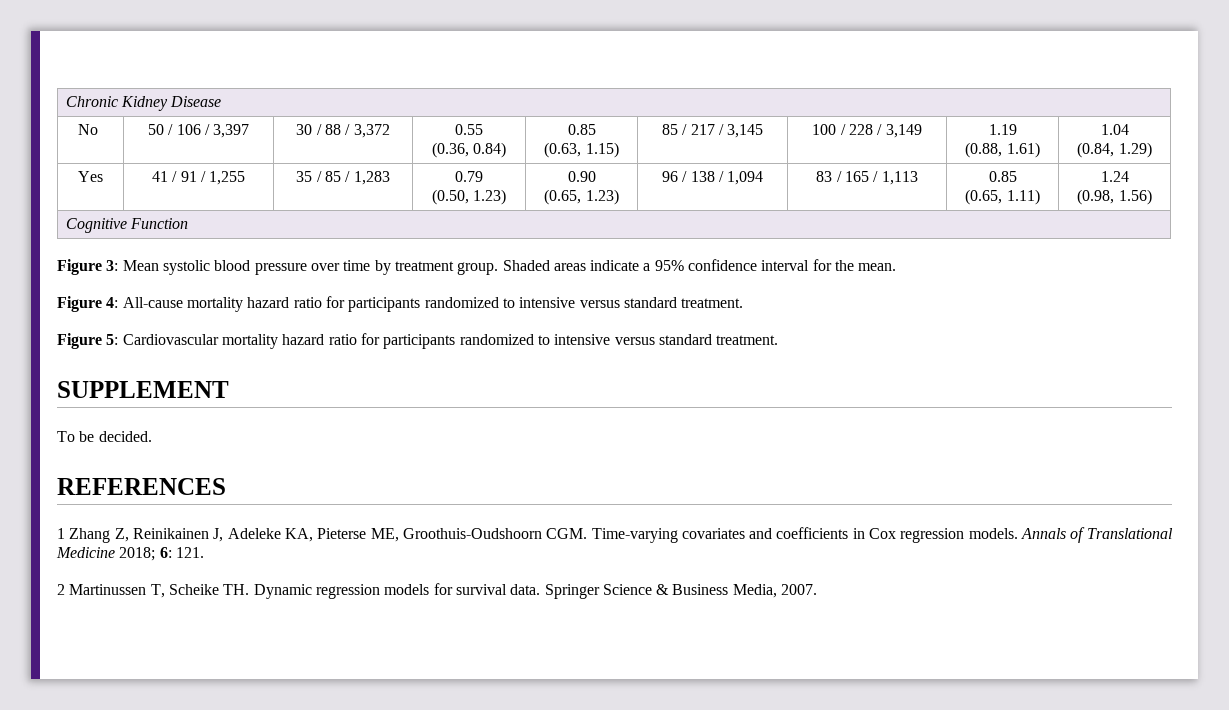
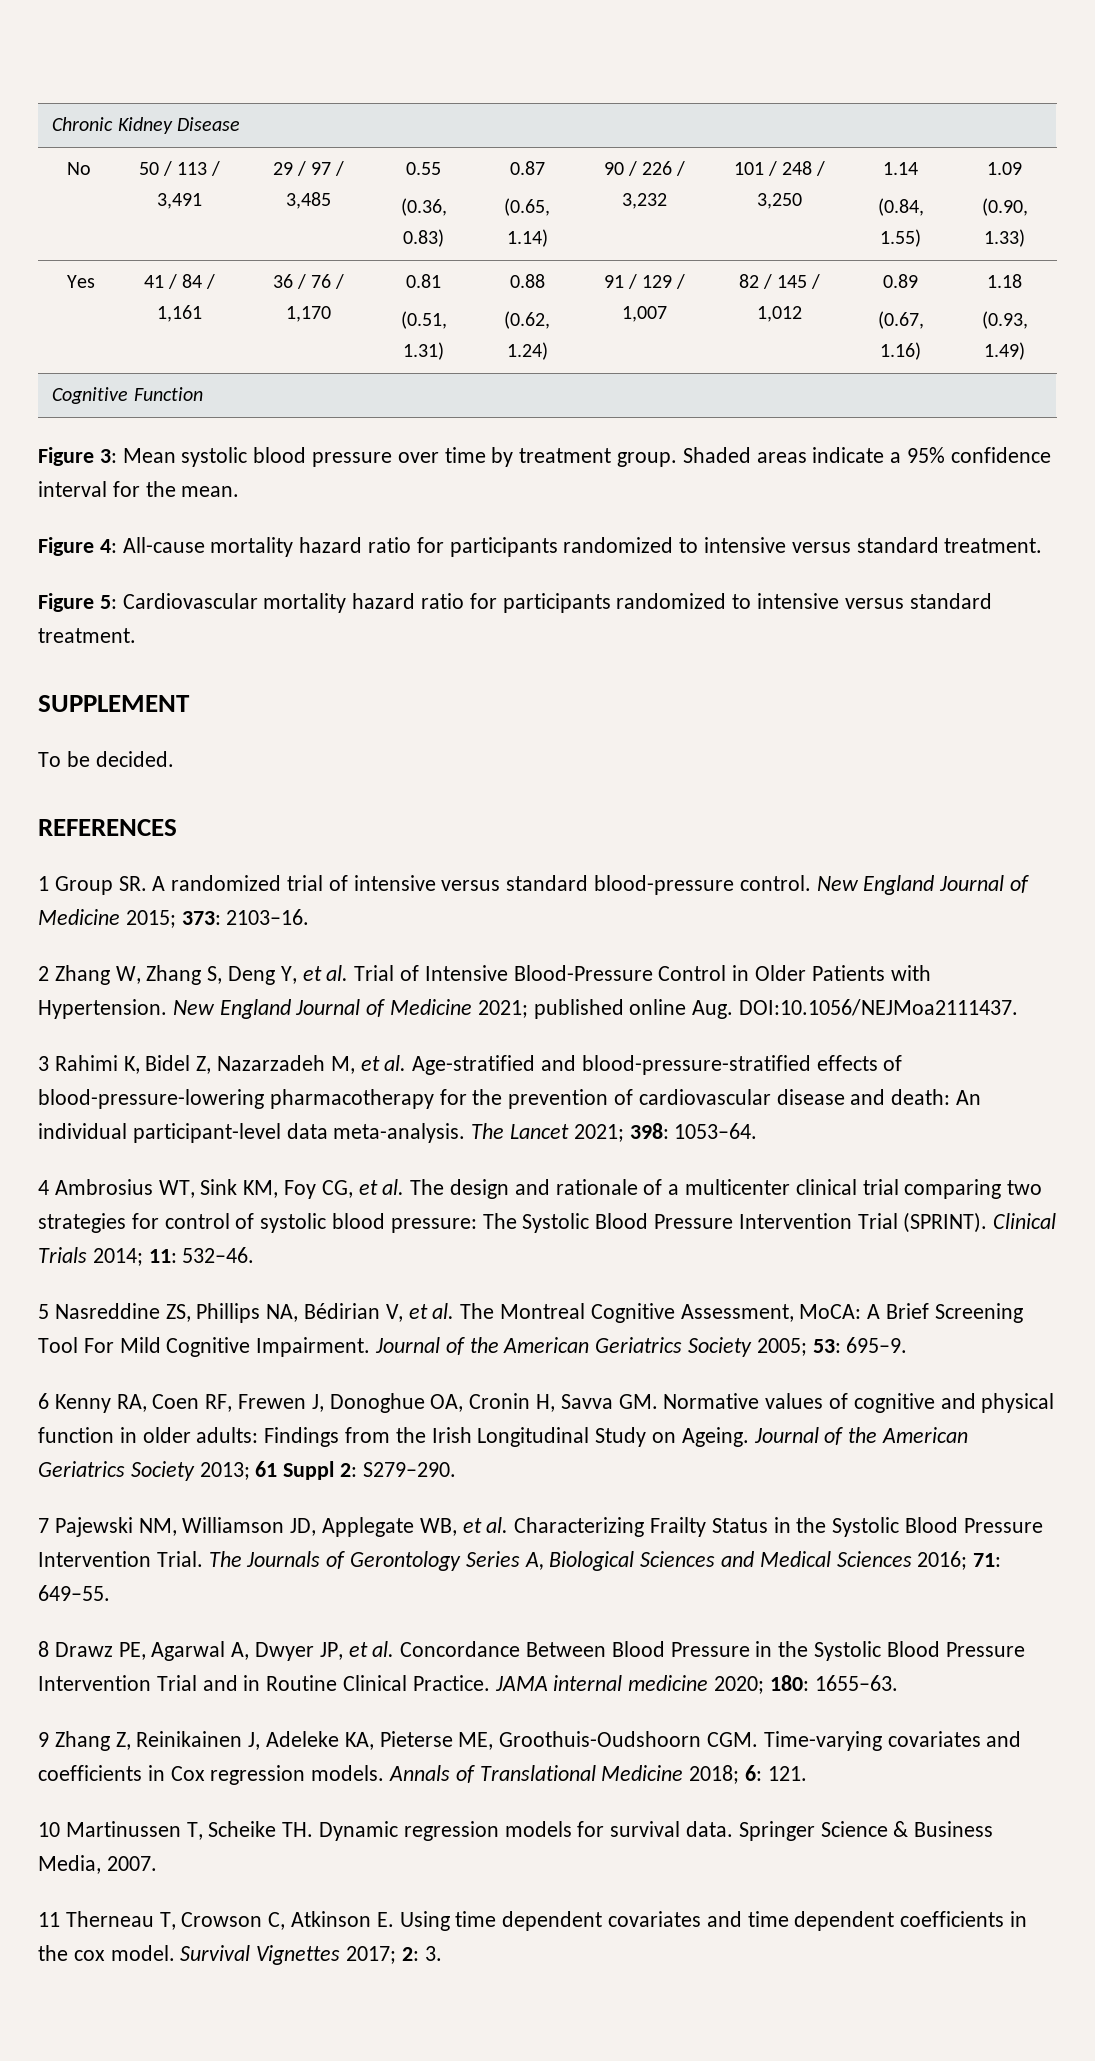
[176,124,250,138] [296,124,390,138] [455,124,483,135] [431,142,507,158] [567,124,596,135] [544,142,619,158] [661,124,764,138] [812,124,922,138] [988,124,1017,135] [965,142,1040,158] [1100,124,1129,135] [1077,142,1152,158] [78,171,104,182] [151,171,246,185] [296,171,390,185] [455,171,483,182] [431,189,507,205] [567,171,596,182] [544,189,619,205] [661,171,764,185] [816,171,918,185] [988,171,1017,182] [965,189,1040,205] [1100,171,1129,182] [1077,189,1152,205] 106 / 3,397 | 30 / 88 / 3,372 | 0.55 // (0.36, 0.84) | 0.85 // (0.63, 1.15) | 85 / 217 / 3,145 | 100 / 228 / 3,149 | 1.19 // (0.88, 1.61) | 1.04 // (0.84, 1.29) // Yes | 41 / 91 / 1,255 | 35 / 85 / 1,283 | 0.79 // (0.50, 1.23) | 0.90 // (0.65, 1.23) | 96 / 138 / 1,094 | 83 / 165 / 1,113 | 0.85 // (0.65, 1.11) | 1.24 // (0.98, 1.56) -> [177,161,221,176] [157,193,202,209] [272,161,345,176] [286,192,331,209] [406,162,441,175] [400,198,447,216] [403,229,444,247] [509,161,545,175] [504,198,550,216] [506,229,548,247] [603,161,686,176] [622,193,667,209] [733,161,826,176] [757,193,802,209] [883,162,918,175] [877,198,924,216] [880,229,921,247] [987,162,1022,175] [981,198,1028,216] [984,229,1025,247] [66,275,95,288] [143,274,216,289] [157,305,202,322] [272,274,345,289] [286,306,331,322] [406,274,441,288] [400,311,447,329] [403,342,444,360] [509,274,545,288] [504,311,550,329] [506,342,548,360] [603,274,686,289] [622,306,667,322] [738,274,821,289] [757,306,802,322] [883,274,918,288] [877,311,924,329] [880,342,921,360] [987,274,1022,288] [981,311,1028,329] [984,342,1025,360] 113 / 3,491 | 29 / 97 / 3,485 | 0.55 // (0.36, 0.83) | 0.87 // (0.65, 1.14) | 90 / 226 / 3,232 | 101 / 248 / 3,250 | 1.14 // (0.84, 1.55) | 1.09 // (0.90, 1.33) // Yes | 41 / 84 / 1,161 | 36 / 76 / 1,170 | 0.81 // (0.51, 1.31) | 0.88 // (0.62, 1.24) | 91 / 129 / 1,007 | 82 / 145 / 1,012 | 0.89 // (0.67, 1.16) | 1.18 // (0.93, 1.49)
(65, 533) none -> [54,875,1030,895] [38,909,310,928] [38,965,931,985] [38,999,1019,1019] [38,1055,903,1075] [38,1089,982,1109] [38,1123,758,1143] [38,1179,1043,1199] [38,1212,1057,1233] [38,1247,255,1266] [38,1303,1023,1323] [38,1337,908,1357] [38,1393,1055,1413] [38,1427,969,1447] [38,1461,456,1481] [38,1517,1043,1537] [38,1551,1002,1571] [38,1585,110,1601] [38,1641,1025,1661] [38,1675,898,1694] [38,1732,49,1747] Group SR. A randomized trial of intensive versus standard blood-pressure control. New England Journal of Medicine 2015; 373: 2103–16. // 2 Zhang W, Zhang S, Deng Y, et al. Trial of Intensive Blood-Pressure Control in Older Patients with Hypertension. New England Journal of Medicine 2021; published online Aug. DOI:10.1056/NEJMoa2111437. // 3 Rahimi K, Bidel Z, Nazarzadeh M, et al. Age-stratified and blood-pressure-stratified effects of blood-pressure-lowering pharmacotherapy for the prevention of cardiovascular disease and death: An individual participant-level data meta-analysis. The Lancet 2021; 398: 1053–64. // 4 Ambrosius WT, Sink KM, Foy CG, et al. The design and rationale of a multicenter clinical trial comparing two strategies for control of systolic blood pressure: The Systolic Blood Pressure Intervention Trial (SPRINT). Clinical Trials 2014; 11: 532–46. // 5 Nasreddine ZS, Phillips NA, Bédirian V, et al. The Montreal Cognitive Assessment, MoCA: A Brief Screening Tool For Mild Cognitive Impairment. Journal of the American Geriatrics Society 2005; 53: 695–9. // 6 Kenny RA, Coen RF, Frewen J, Donoghue OA, Cronin H, Savva GM. Normative values of cognitive and physical function in older adults: Findings from the Irish Longitudinal Study on Ageing. Journal of the American Geriatrics Society 2013; 61 Suppl 2: S279–290. // 7 Pajewski NM, Williamson JD, Applegate WB, et al. Characterizing Frailty Status in the Systolic Blood Pressure Intervention Trial. The Journals of Gerontology Series A, Biological Sciences and Medical Sciences 2016; 71: 649–55. // 8 Drawz PE, Agarwal A, Dwyer JP, et al. Concordance Between Blood Pressure in the Systolic Blood Pressure Intervention Trial and in Routine Clinical Practice. JAMA internal medicine 2020; 180: 1655–63. // 9
[57,584,65,595] 2 -> [38,1822,60,1837] 10
(818, 589) none -> [38,1911,1028,1931] [38,1945,442,1965] // 11 Therneau T, Crowson C, Atkinson E. Using time dependent covariates and time dependent coefficients in the cox model. Survival Vignettes 2017; 2: 3.

